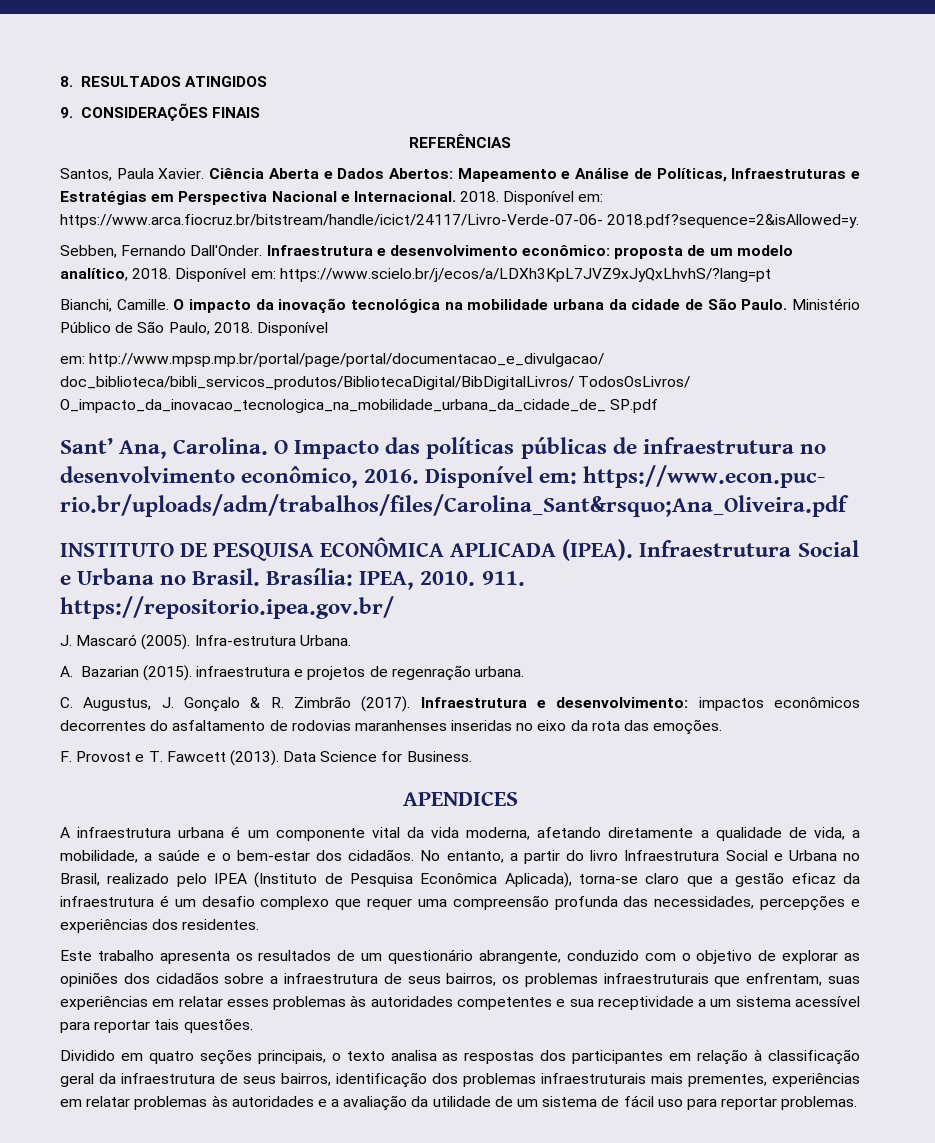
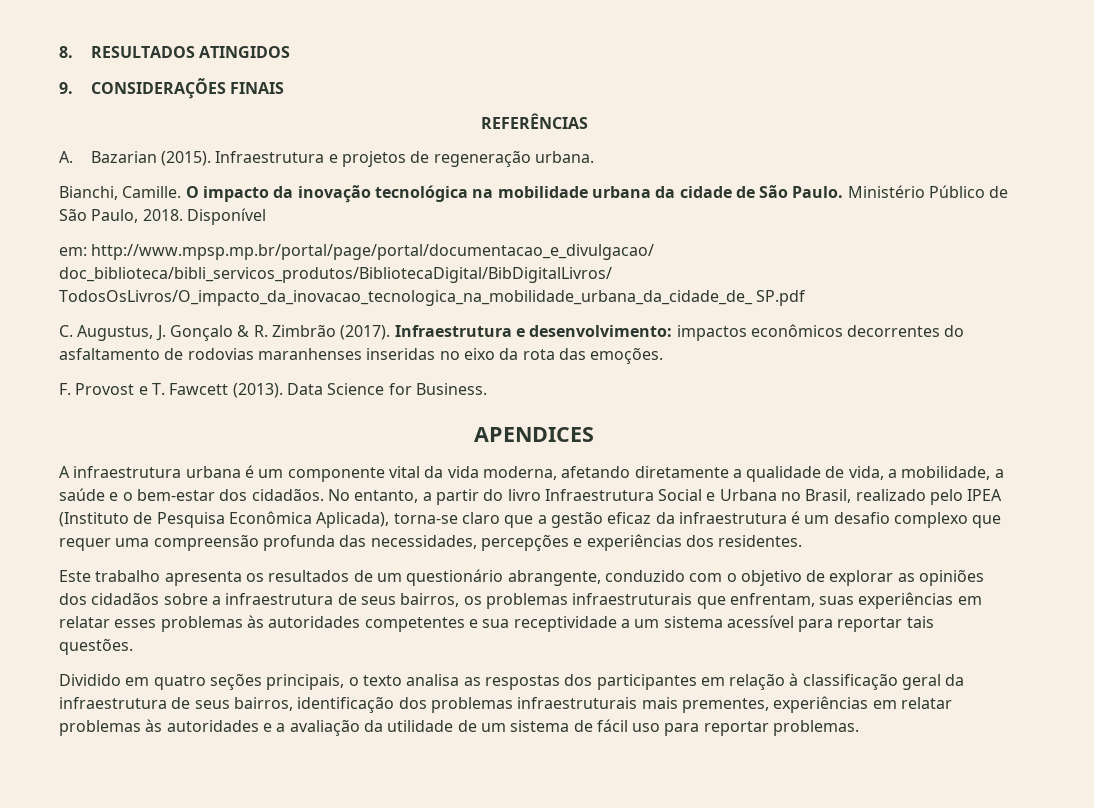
[60,168,860,182] [60,191,604,205] [60,214,860,228] [60,245,793,259] [60,268,771,282] Santos, Paula Xavier. Ciência Aberta e Dados Abertos: Mapeamento e Análise de Políticas, Infraestruturas e Estratégias em Perspectiva Nacional e Internacional. 2018. Disponível em: https://www.arca.fiocruz.br/bitstream/handle/icict/24117/Livro-Verde-07-06- 2018.pdf?sequence=2&isAllowed=y. // Sebben, Fernando Dall'Onder. Infraestrutura e desenvolvimento econômico: proposta de um modelo analítico, 2018. Disponível em: https://www.scielo.br/j/ecos/a/LDXh3KpL7JVZ9xJyQxLhvhS/?lang=pt -> [59,150,594,167] A. Bazarian (2015). Infraestrutura e projetos de regeneração urbana.
[578,376,691,388] [60,399,606,413] TodosOsLivros/ O_impacto_da_inovacao_tecnologica_na_mobilidade_urbana_da_cidade_de_ -> [59,290,753,306] TodosOsLivros/O_impacto_da_inovacao_tecnologica_na_mobilidade_urbana_da_cidade_de_
[60,437,826,459] [60,465,826,488] [60,494,849,517] [60,537,859,561] [60,568,525,590] [60,596,394,619] [60,634,351,650] [60,665,525,681] // Sant’ Ana, Carolina. O Impacto das políticas públicas de infraestrutura no desenvolvimento econômico, 2016. Disponível em: https://www.econ.puc- rio.br/uploads/adm/trabalhos/files/Carolina_Sant&rsquo;Ana_Oliveira.pdf // INSTITUTO DE PESQUISA ECONÔMICA APLICADA (IPEA). Infraestrutura Social e Urbana no Brasil. Brasília: IPEA, 2010. 911. https://repositorio.ipea.gov.br/ // J. Mascaró (2005). Infra-estrutura Urbana. // A. Bazarian (2015). infraestrutura e projetos de regenração urbana. -> (807, 298) none

